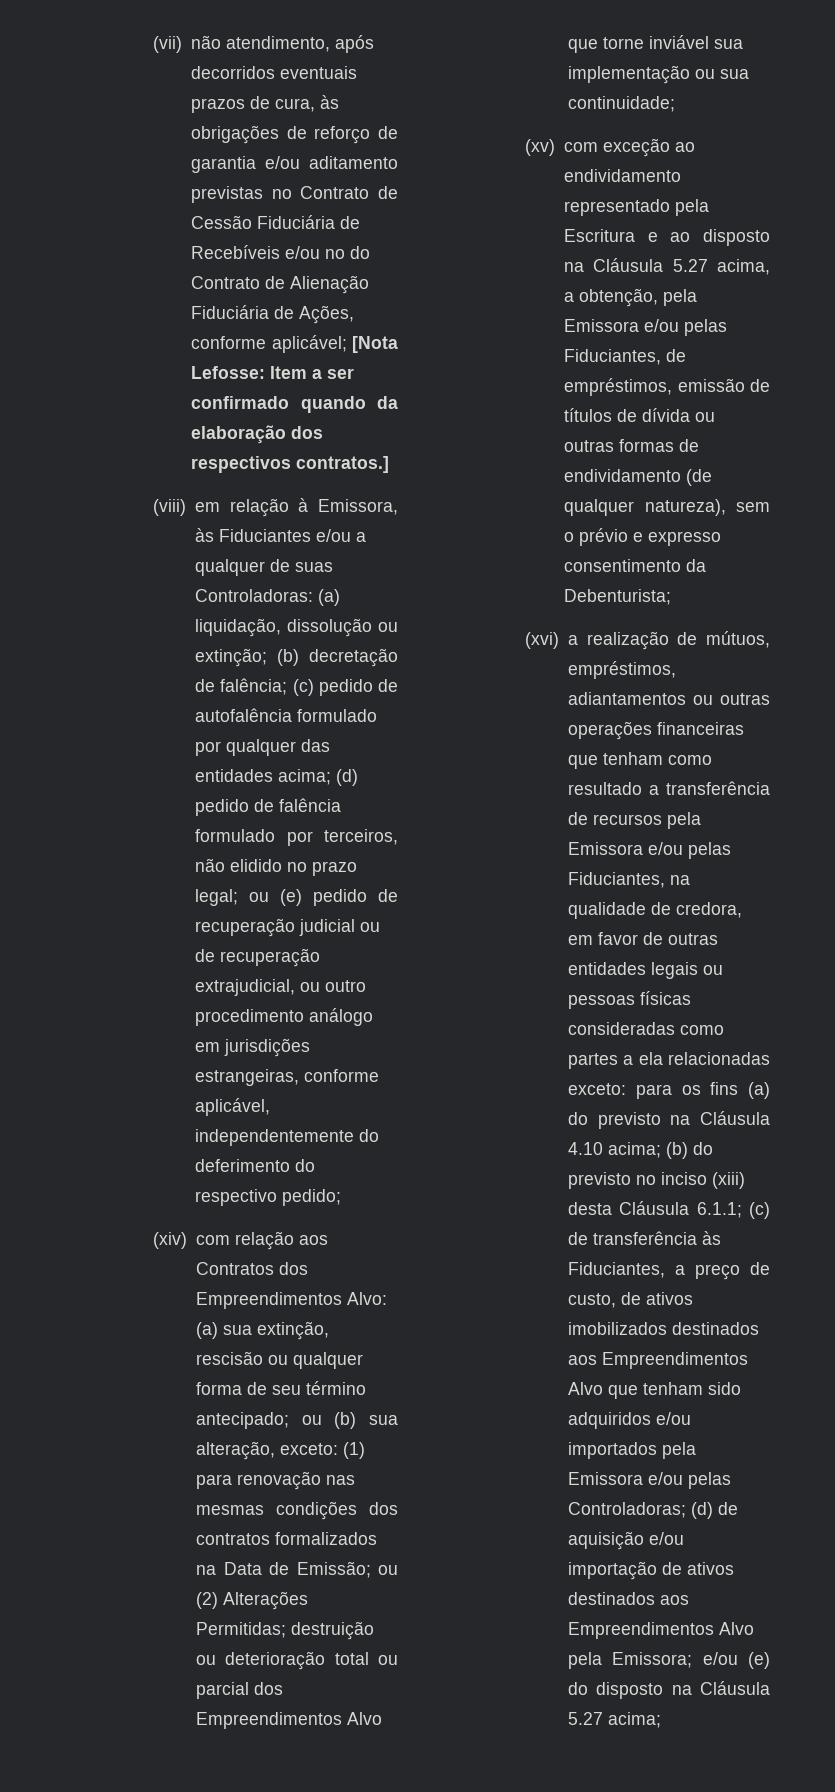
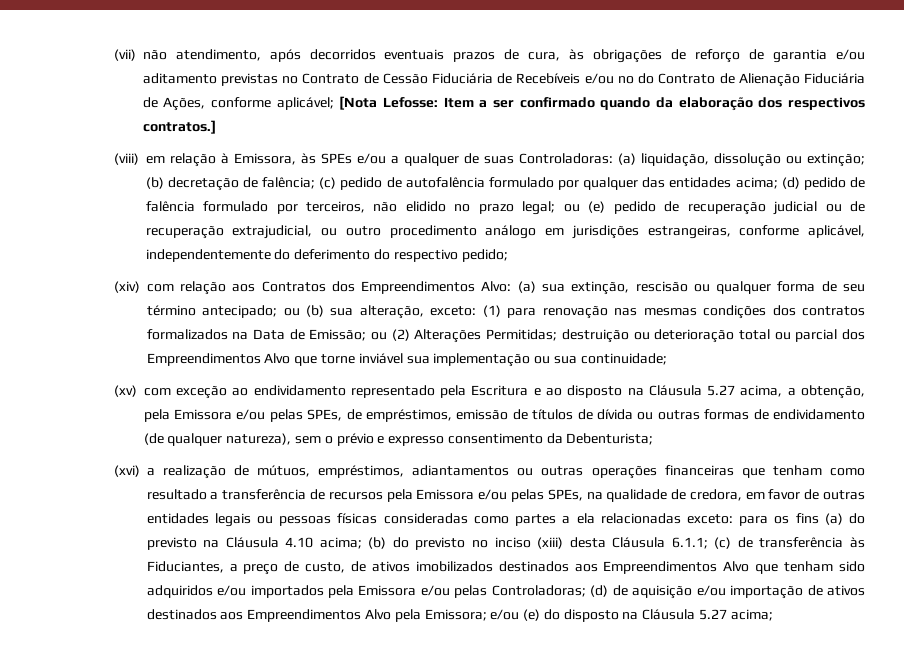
[219,529,312,542] Fiduciantes -> [320,153,352,164] SPEs
[564,349,662,365] Fiduciantes, -> [307,409,343,421] SPEs,
[568,872,666,888] Fiduciantes, -> [547,489,583,501] SPEs,

